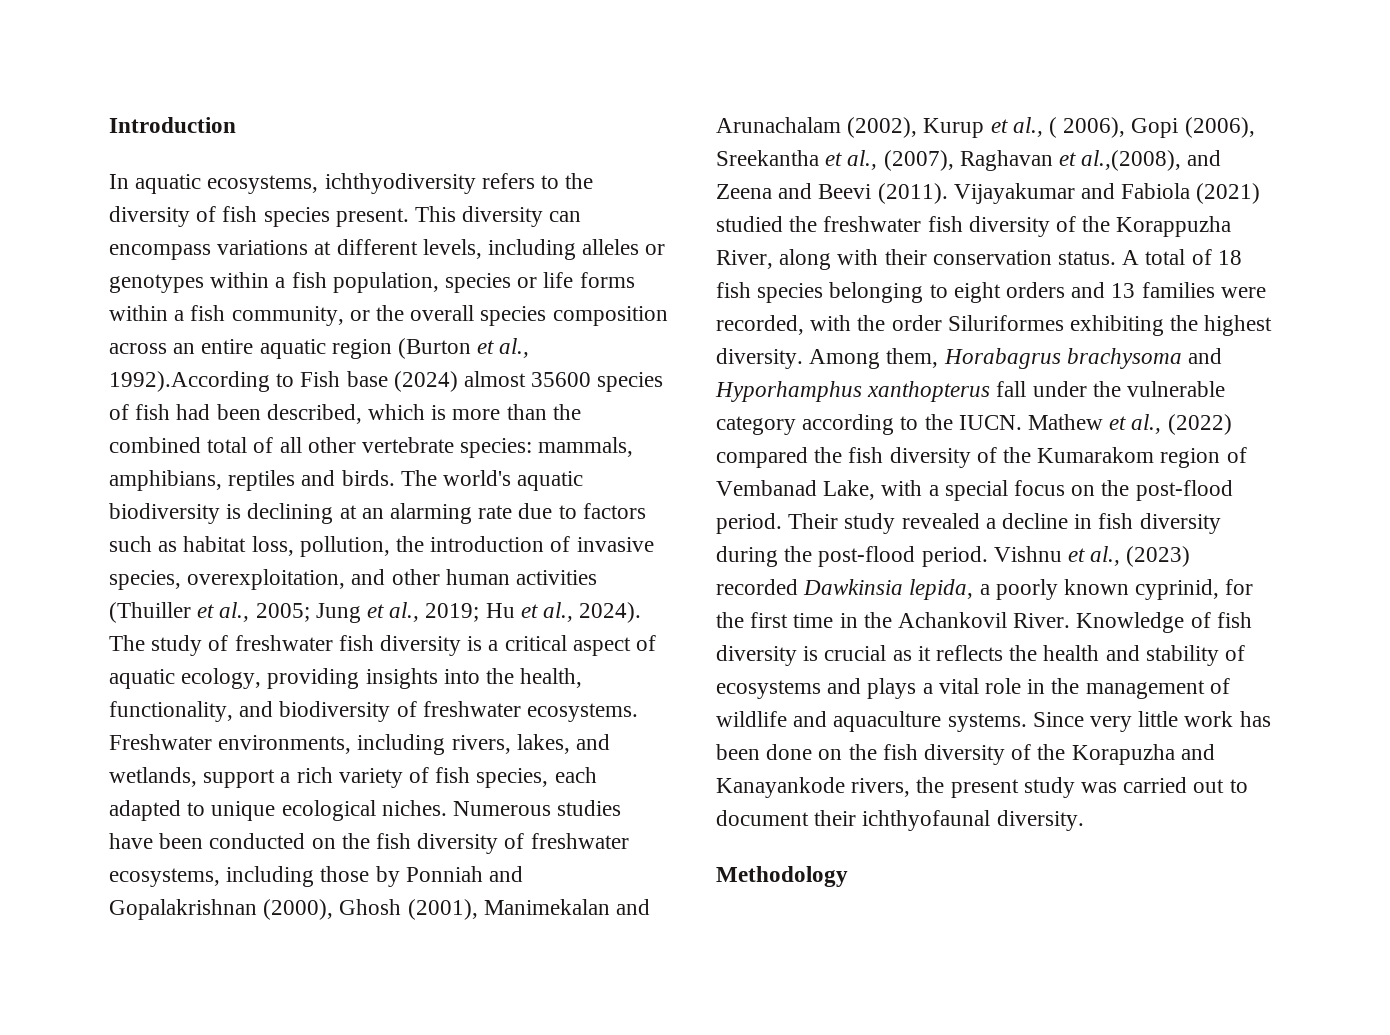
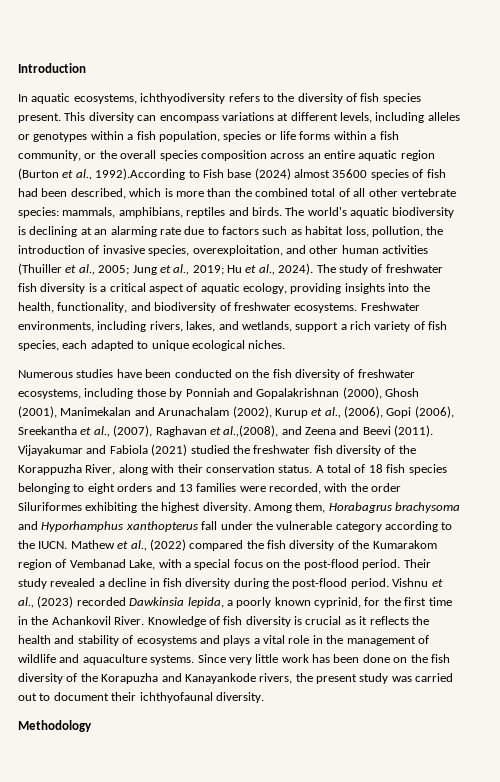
(447, 808) none -> (286, 344) //
[1049,117,1126,138] ( 2006), -> [344,406,383,418] (2006),

